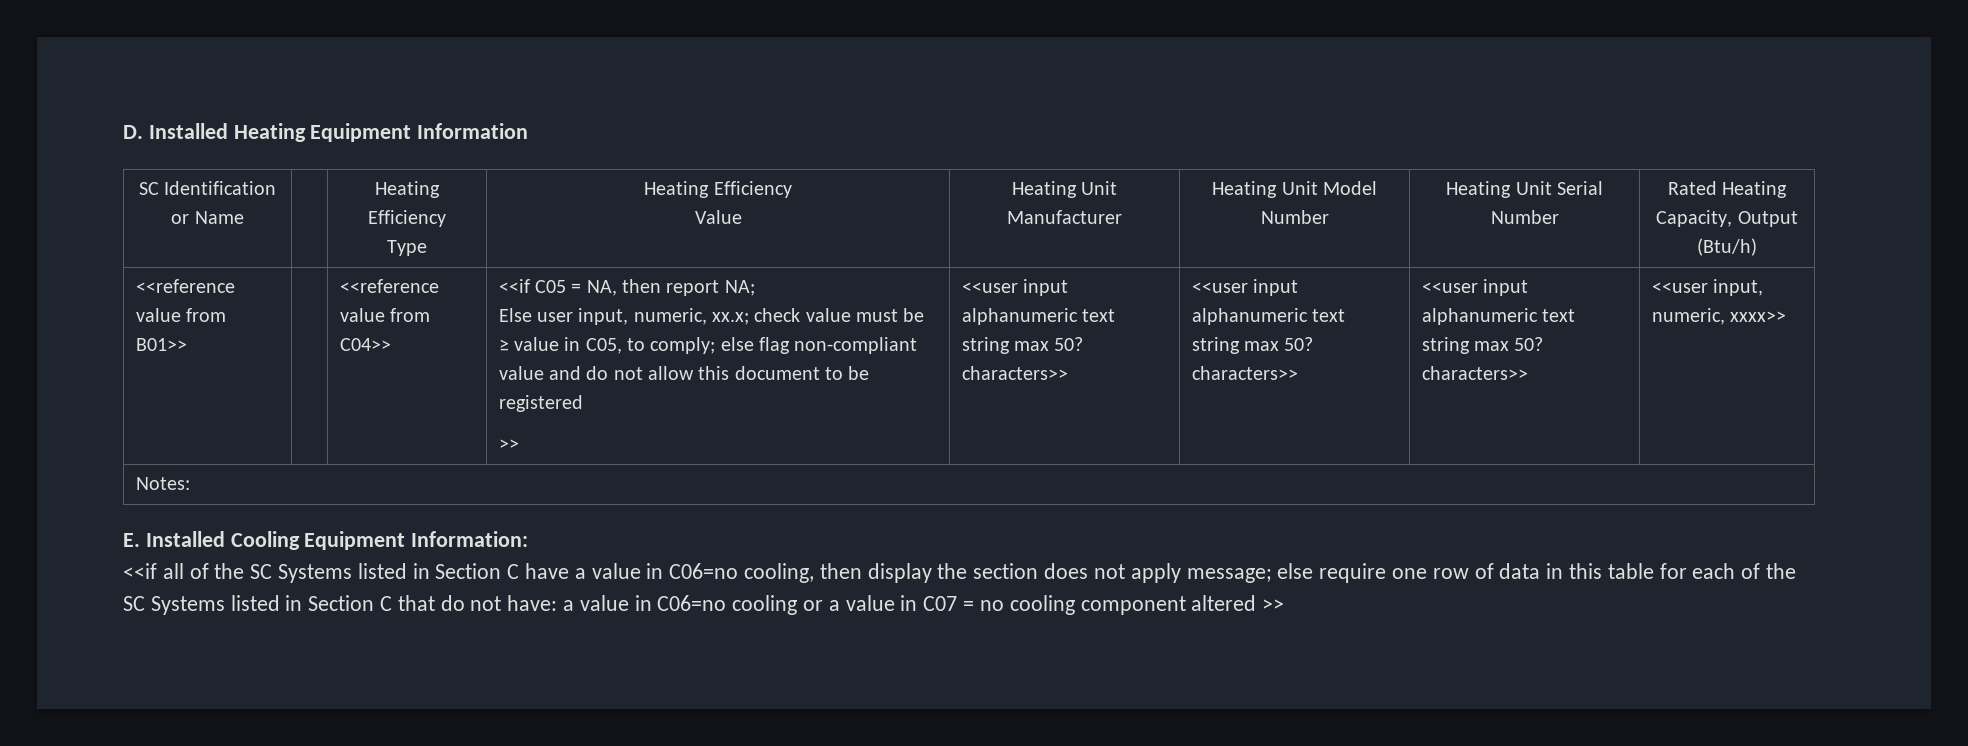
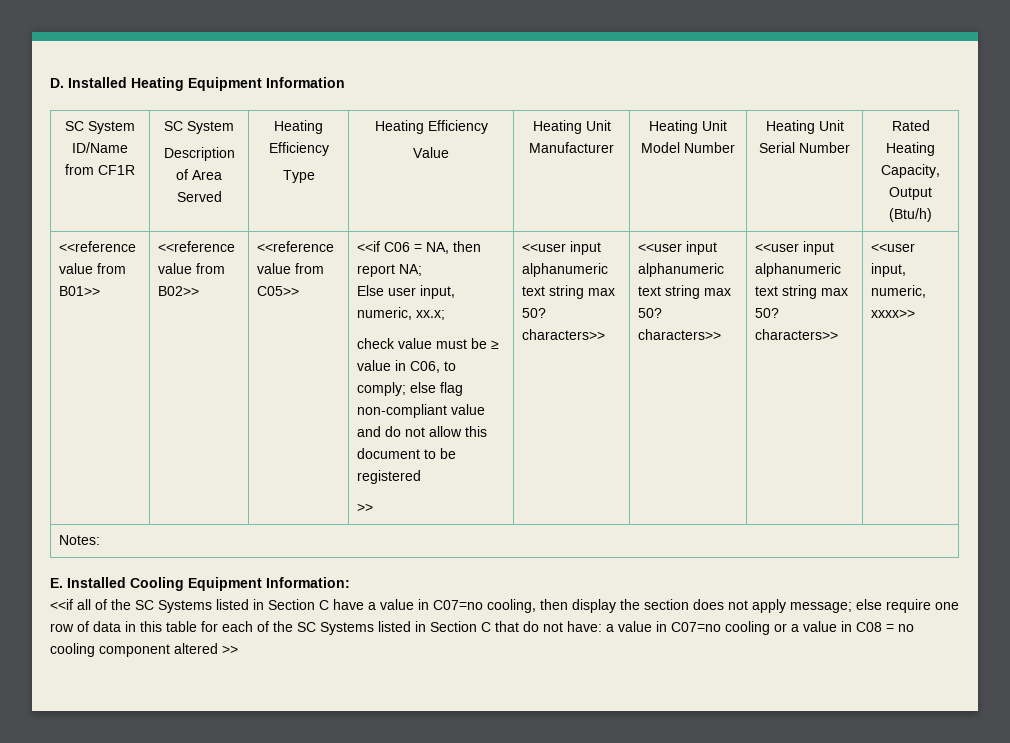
[164,181,277,195] [171,211,244,224] Identification or Name | -> [88,121,135,134] [72,142,128,153] [65,164,135,175] [164,121,234,134] [163,147,235,161] [176,169,222,180] [176,191,222,202] System ID/Name from CF1R | SC System // Description of Area Served
[339,279,439,293] [339,308,431,322] [339,338,391,351] [498,279,567,293] | <<reference value from C04>> | <<if C05 -> [158,241,236,252] [158,263,226,274] [158,286,200,296] [257,241,335,252] [257,263,325,274] [257,286,300,296] [357,241,411,252] <<reference value from B02>> | <<reference value from C05>> | <<if C06
(749, 318) none -> (446, 315) //
[585,338,622,354] C05, -> [410,361,441,373] C06,
[669,563,739,579] C06=no -> [433,600,483,610] C07=no
[657,595,727,611] C06=no -> [671,622,721,632] C07=no
[923,596,958,611] C07 -> [856,622,882,632] C08

